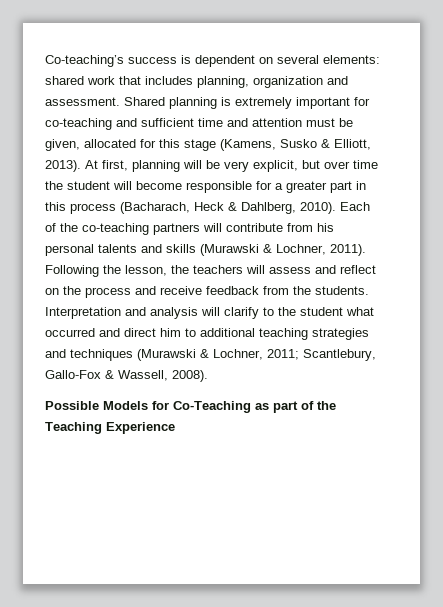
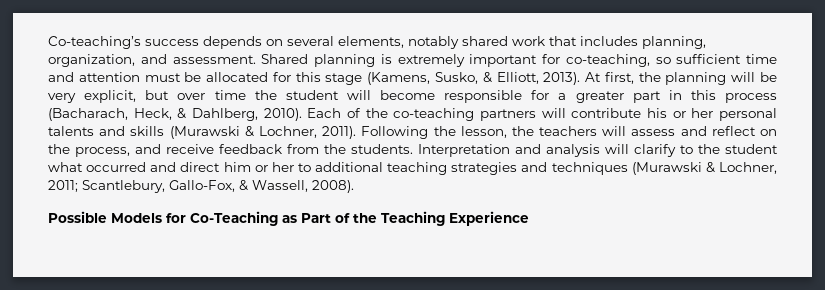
[181,55,380,67] is dependent on several elements: -> [203,36,459,49] depends on several elements, notably
[253,76,323,88] organization -> [48,54,135,67] organization,
[45,118,137,130] co-teaching and -> [565,54,671,67] co-teaching, so
[45,139,80,151] given, -> (202, 77) none
[280,139,317,148] Susko -> [434,72,478,84] Susko,
(128, 165) none -> [638,72,661,82] the
[194,202,224,211] Heck -> [133,108,172,120] Heck,
[287,223,334,232] from his -> [647,108,714,118] his or her
[85,287,131,298] process -> [75,147,130,157] process,
(181, 332) none -> [254,162,294,172] or her
[45,370,101,379] Gallo-Fox -> [169,180,235,192] Gallo-Fox,
[273,401,298,413] part -> [301,213,331,223] Part

